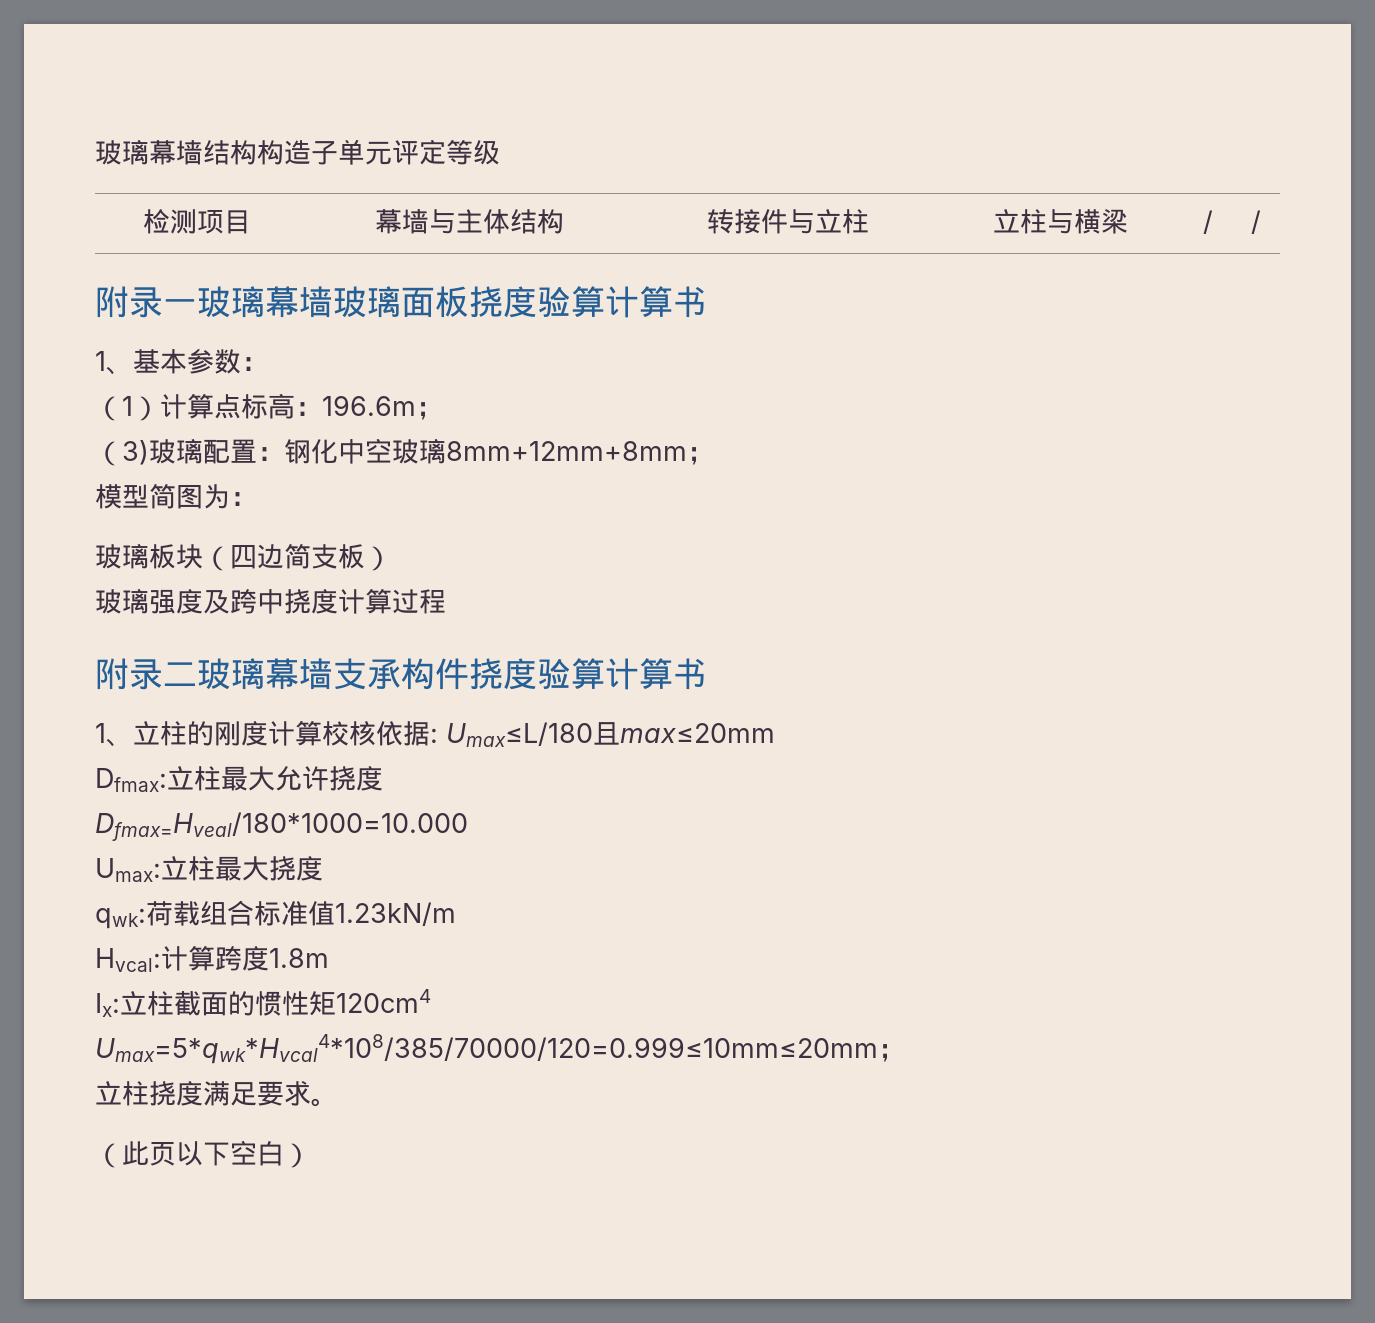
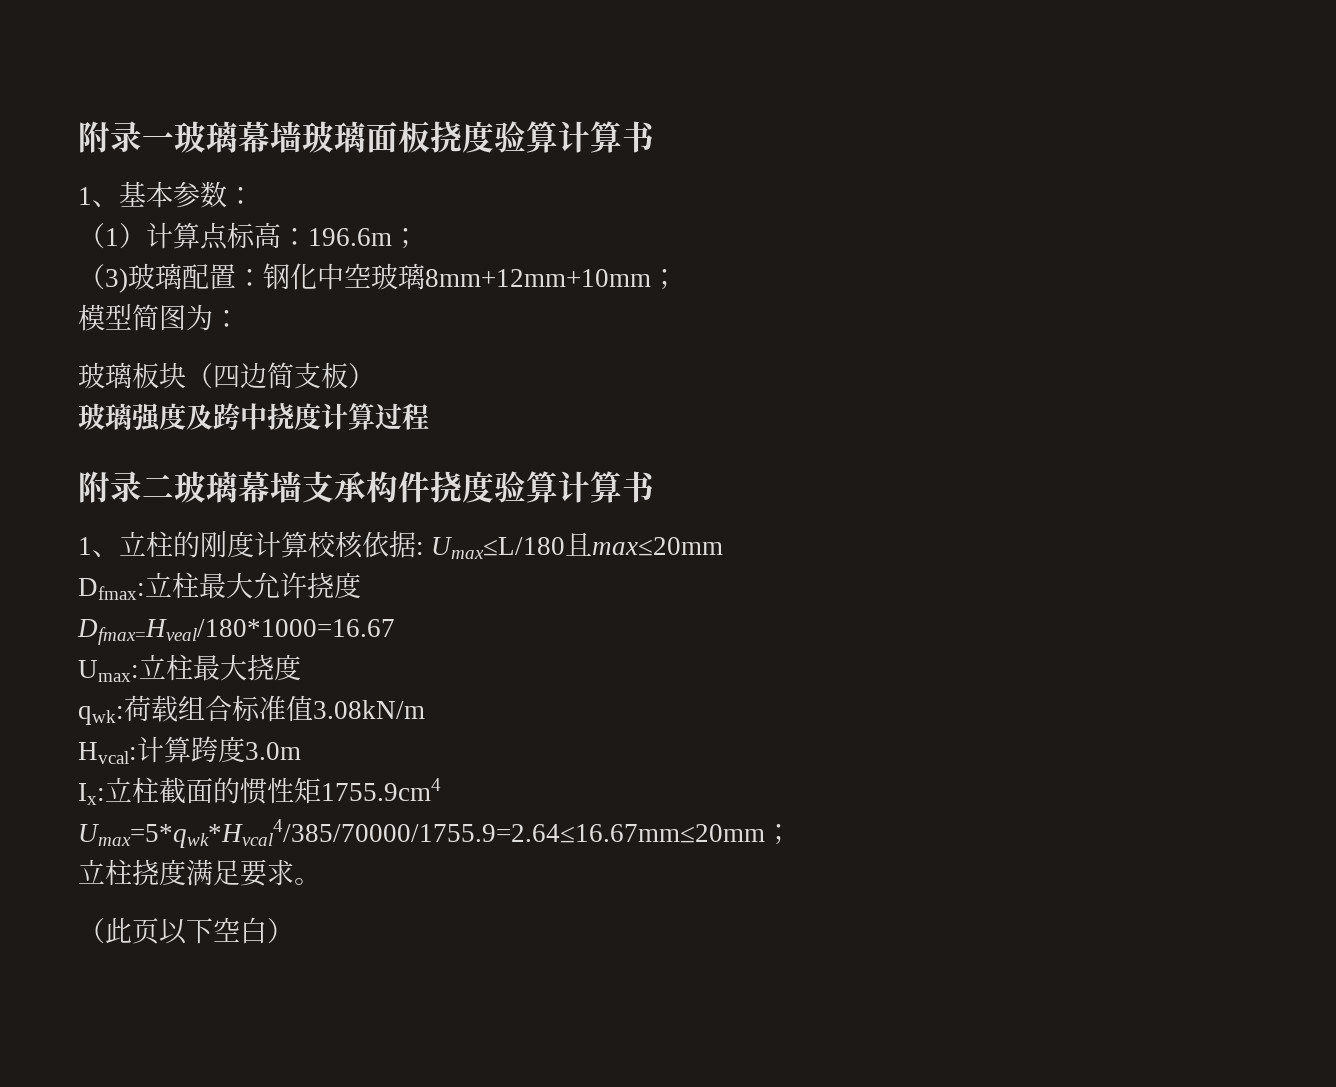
[95,139,500,165] [143,209,251,234] [374,209,564,234] [706,209,869,234] [992,209,1128,234] [1203,210,1213,234] [1250,210,1261,234] 玻璃幕墙结构构造子单元评定等级 // 检测项目 | 幕墙与主体结构 | 转接件与立柱 | 立柱与横梁 | / | / // -> (78, 137) none
[446,441,687,461] 8mm+12mm+8mm -> [425,269,651,287] 8mm+12mm+10mm
[95,812,468,841] Dfmax=Hveal/180*1000=10.000 -> [77,619,395,645] Dfmax=Hveal/180*1000=16.67
[335,902,456,926] 1.23kN/m -> [313,700,425,719] 3.08kN/m
[269,948,329,968] 1.8m -> [245,742,301,760] 3.0m
[336,989,431,1013] [95,1034,878,1064] 120cm4 // Umax=5*qwk*Hvcal4*108/385/70000/120=0.999≤10mm≤20mm -> [321,778,441,801] [78,819,765,848] 1755.9cm4 // Umax=5*qwk*Hvcal4/385/70000/1755.9=2.64≤16.67mm≤20mm

